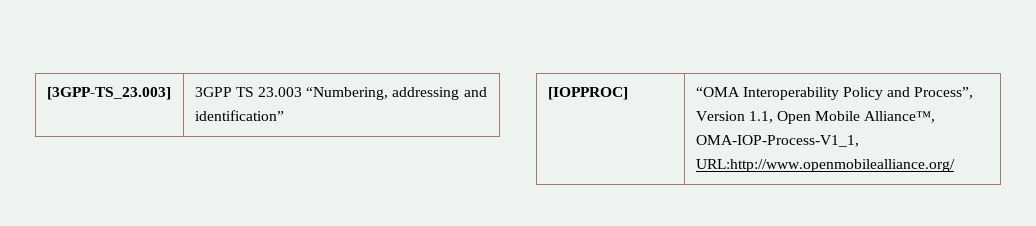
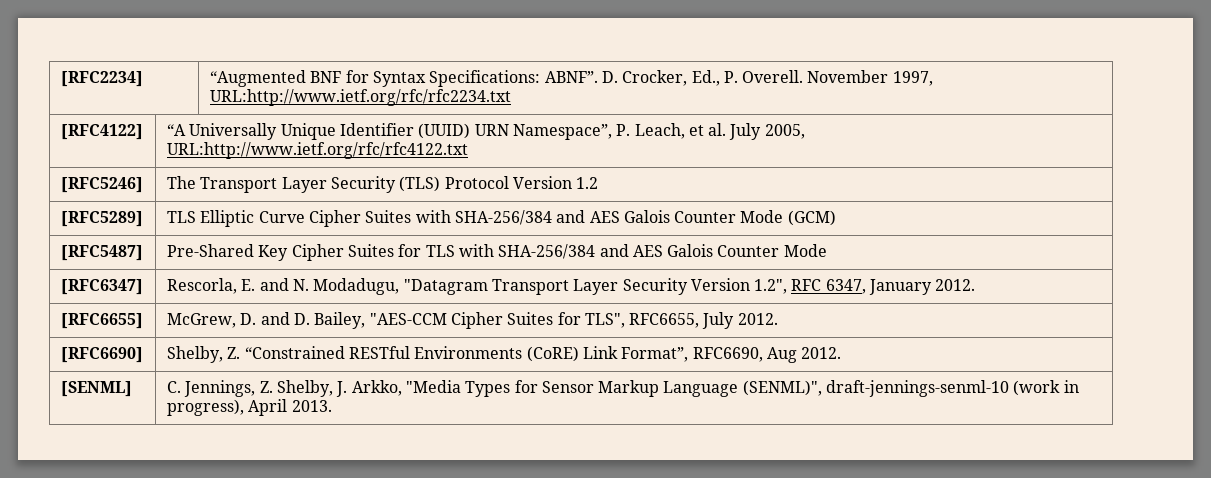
[46,87,171,100] [194,87,487,100] [194,110,284,121] [547,87,628,100] [695,87,974,100] [695,111,936,124] [695,135,859,147] [695,159,955,172] [3GPP-TS_23.003] | 3GPP TS 23.003 “Numbering, addressing and identification” // [IOPPROC] | “OMA Interoperability Policy and Process”, Version 1.1, Open Mobile Alliance™, OMA-IOP-Process-V1_1, URL:http://www.openmobilealliance.org/ -> [60,71,143,87] [209,70,933,87] [209,89,511,106] [60,124,143,140] [166,123,805,140] [166,142,468,159] [60,177,143,193] [166,176,599,193] [60,211,143,227] [166,210,836,227] [60,245,143,261] [166,244,827,261] [60,279,143,295] [166,278,976,295] [60,313,143,329] [166,312,778,329] [60,347,143,363] [166,346,842,363] [60,381,132,397] [166,380,1079,397] [166,399,332,416] [RFC2234] | “Augmented BNF for Syntax Specifications: ABNF”. D. Crocker, Ed., P. Overell. November 1997, URL:http://www.ietf.org/rfc/rfc2234.txt // [RFC4122] | “A Universally Unique Identifier (UUID) URN Namespace”, P. Leach, et al. July 2005, URL:http://www.ietf.org/rfc/rfc4122.txt // [RFC5246] | The Transport Layer Security (TLS) Protocol Version 1.2 // [RFC5289] | TLS Elliptic Curve Cipher Suites with SHA-256/384 and AES Galois Counter Mode (GCM) // [RFC5487] | Pre-Shared Key Cipher Suites for TLS with SHA-256/384 and AES Galois Counter Mode // [RFC6347] | Rescorla, E. and N. Modadugu, "Datagram Transport Layer Security Version 1.2", RFC 6347, January 2012. // [RFC6655] | McGrew, D. and D. Bailey, "AES-CCM Cipher Suites for TLS", RFC6655, July 2012. // [RFC6690] | Shelby, Z. “Constrained RESTful Environments (CoRE) Link Format”, RFC6690, Aug 2012. // [SENML] | C. Jennings, Z. Shelby, J. Arkko, "Media Types for Sensor Markup Language (SENML)", draft-jennings-senml-10 (work in progress), April 2013.

